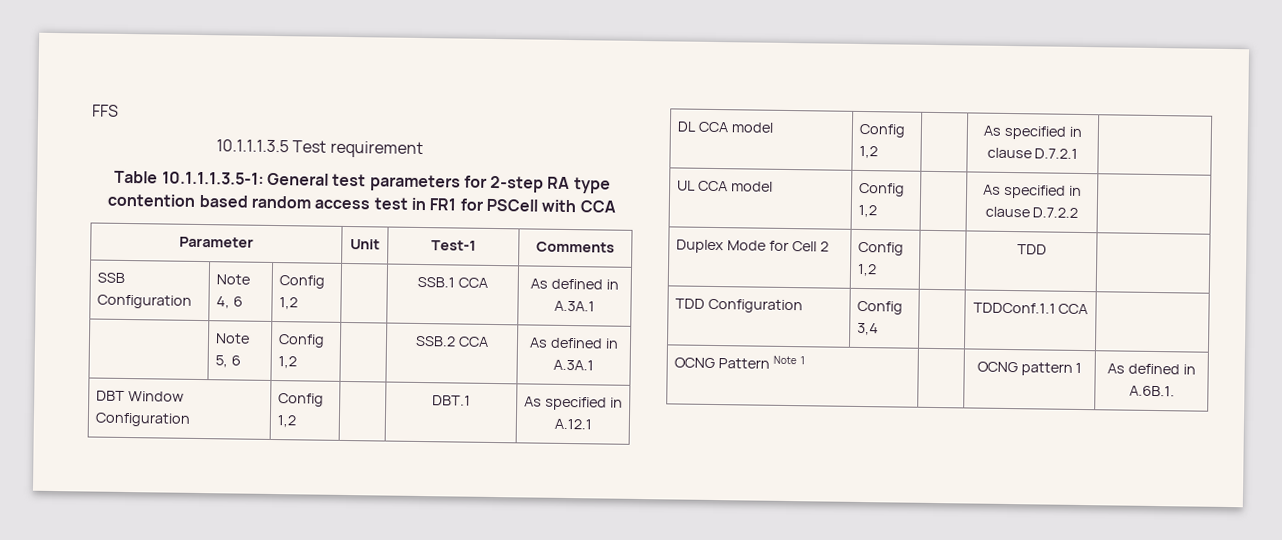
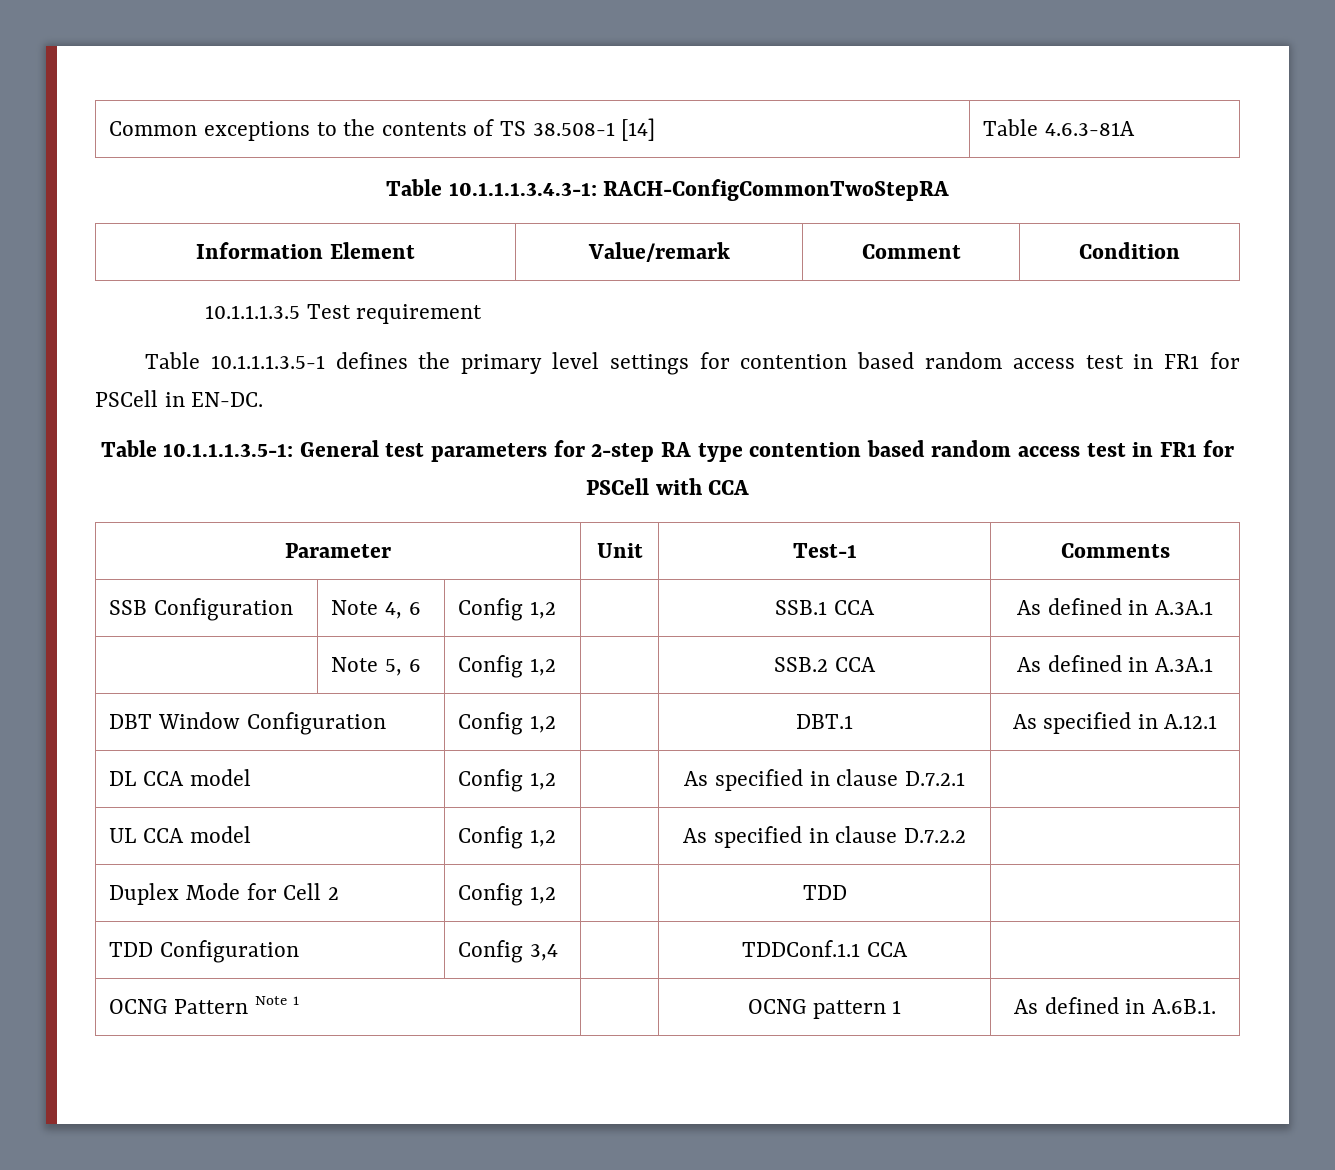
[92,104,119,117] [215,139,423,159] FFS // 10.1.1.1.3.5 Test requirement -> [109,118,656,141] [983,119,1135,136] [385,179,950,201] [196,242,415,259] [587,242,730,262] [861,244,961,259] [1079,242,1180,259] [205,304,483,324] [144,352,1240,375] [95,390,264,407] Common exceptions to the contents of TS 38.508-1 [14] | Table 4.6.3-81A // Table 10.1.1.1.3.4.3-1: RACH-ConfigCommonTwoStepRA // Information Element | Value/remark | Comment | Condition // 10.1.1.1.3.5 Test requirement // Table 10.1.1.1.3.5-1 defines the primary level settings for contention based random access test in FR1 for PSCell in EN-DC.

